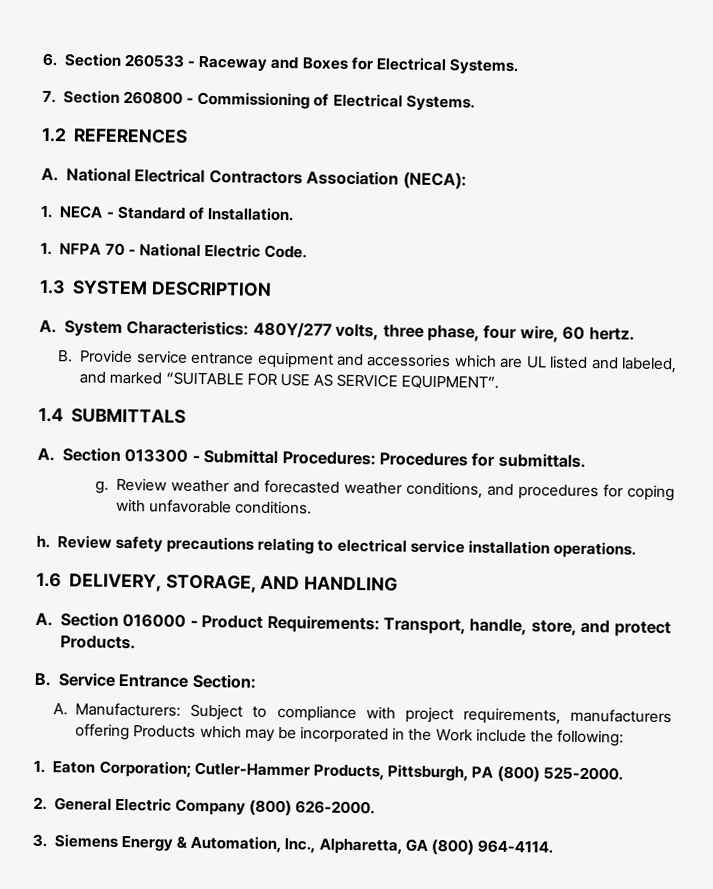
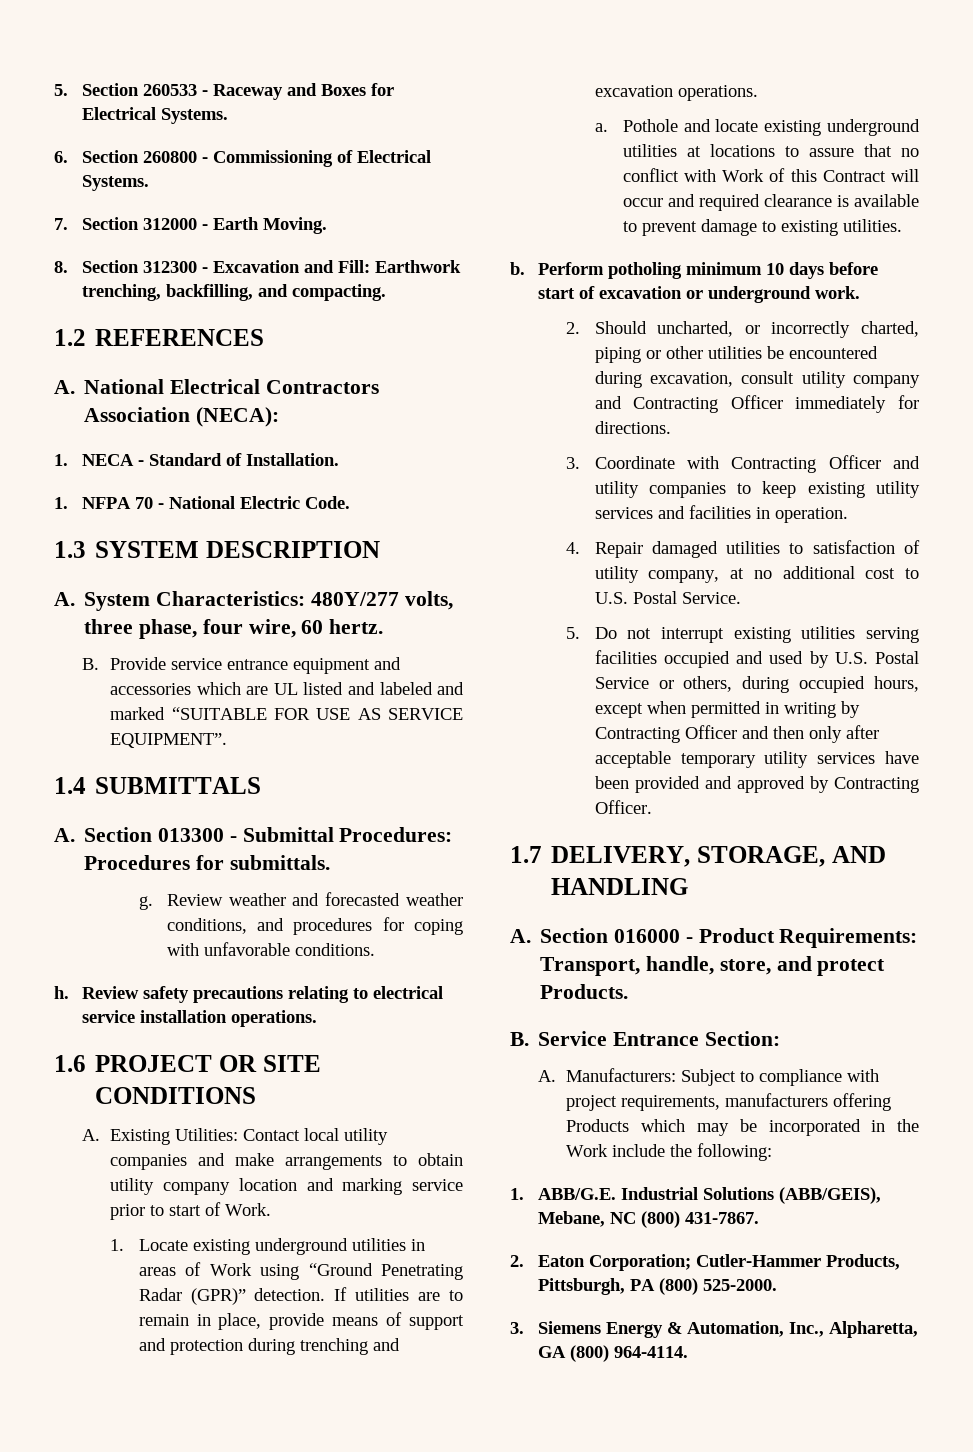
[42,52,58,67] 6. -> [54,84,68,96] 5.
[42,90,56,104] 7. -> [54,151,68,163] 6.
(475, 103) none -> [54,217,328,234] [54,260,462,273] [82,284,387,301] // 7. Section 312000 - Earth Moving. // 8. Section 312300 - Excavation and Fill: Earthwork trenching, backfilling, and compacting.
[621,357,677,374] labeled, -> [379,682,433,695] labeled
(62, 580) none -> [95,1055,321,1072] [95,1087,257,1104] [82,1128,389,1145] [110,1153,463,1170] [110,1178,463,1195] [110,1202,272,1220] [110,1238,425,1255] [138,1262,463,1280] [138,1287,464,1305] [138,1312,465,1330] [138,1338,400,1355] [594,85,758,101] [594,119,920,136] [622,144,919,157] [622,168,919,182] [622,194,919,211] [622,219,902,236] [510,262,879,279] [538,286,861,303] [566,321,919,338] [594,346,878,363] [594,371,920,388] [594,395,919,413] [594,421,671,434] [566,455,920,473] [594,481,920,498] [594,505,848,523] [566,540,920,558] [594,566,919,583] [594,591,741,604] [566,626,919,643] [594,650,919,668] [594,676,919,693] [594,701,860,718] [594,725,879,743] [594,751,919,768] [594,776,919,793] [594,800,652,814] [510,846,542,863] PROJECT OR SITE CONDITIONS // A. Existing Utilities: Contact local utility companies and make arrangements to obtain utility company location and marking service prior to start of Work. // 1. Locate existing underground utilities in areas of Work using “Ground Penetrating Radar (GPR)” detection. If utilities are to remain in place, provide means of support and protection during trenching and excavation operations. // a. Pothole and locate existing underground utilities at locations to assure that no conflict with Work of this Contract will occur and required clearance is available to prevent damage to existing utilities. // b. Perform potholing minimum 10 days before start of excavation or underground work. // 2. Should uncharted, or incorrectly charted, piping or other utilities be encountered during excavation, consult utility company and Contracting Officer immediately for directions. // 3. Coordinate with Contracting Officer and utility companies to keep existing utility services and facilities in operation. // 4. Repair damaged utilities to satisfaction of utility company, at no additional cost to U.S. Postal Service. // 5. Do not interrupt existing utilities serving facilities occupied and used by U.S. Postal Service or others, during occupied hours, except when permitted in writing by Contracting Officer and then only after acceptable temporary utility services have been provided and approved by Contracting Officer. // 1.7
(45, 767) none -> [538,1187,882,1204] [538,1211,760,1228] [510,1255,524,1267] ABB/G.E. Industrial Solutions (ABB/GEIS), Mebane, NC (800) 431-7867. // 2.
[33,796,376,817] // 2. General Electric Company (800) 626-2000. -> (778, 1285) none

